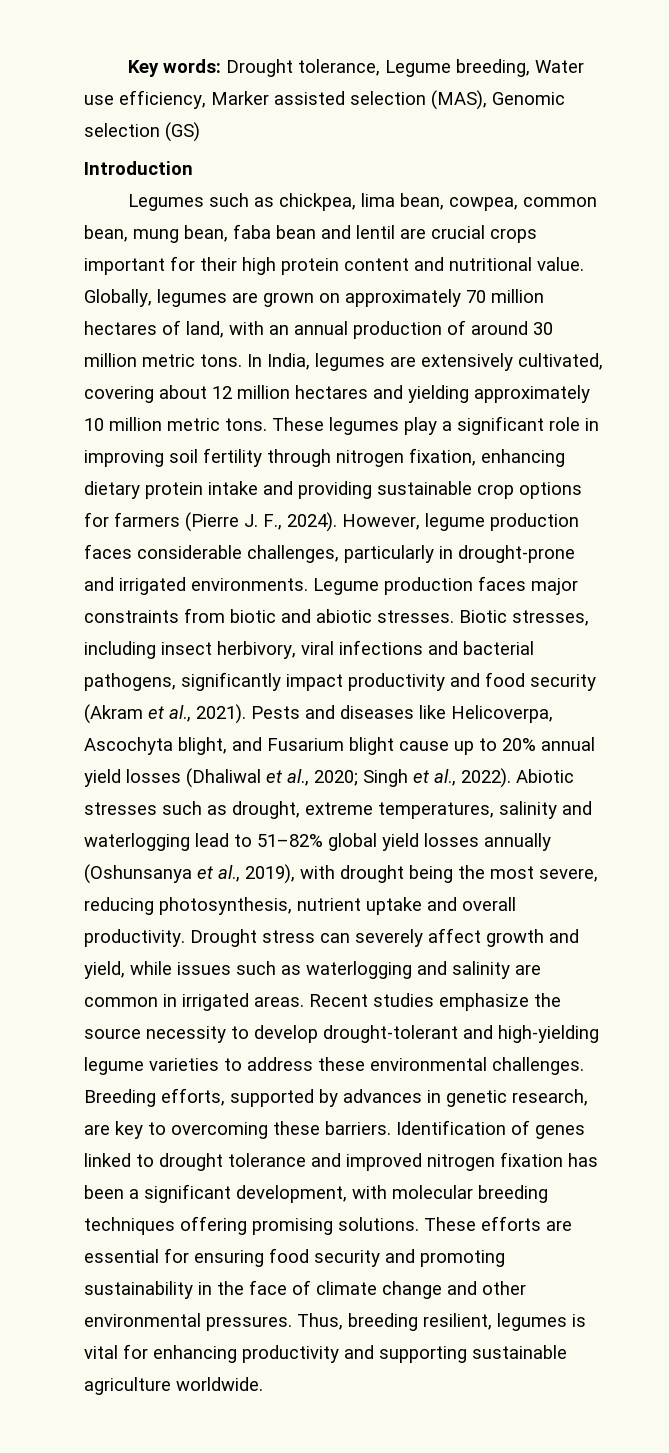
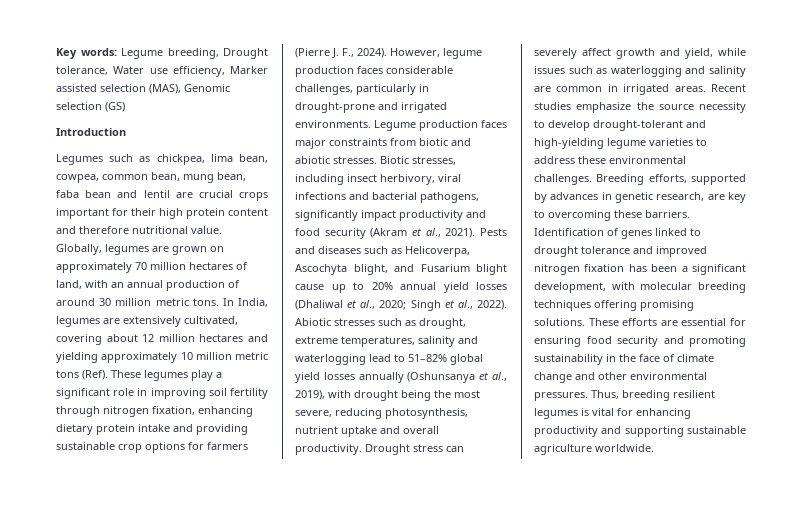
[226,59,531,77] Drought tolerance, Legume breeding, -> [121,48,268,59] [56,66,108,75] Legume breeding, Drought tolerance,
(444, 264) none -> [79,226,129,234] therefore
[225,418,267,431] tons. -> [56,370,108,380] tons (Ref).
[419,705,446,719] like -> [364,246,402,254] such as
[423,1313,492,1330] resilient, -> [673,390,715,398] resilient

